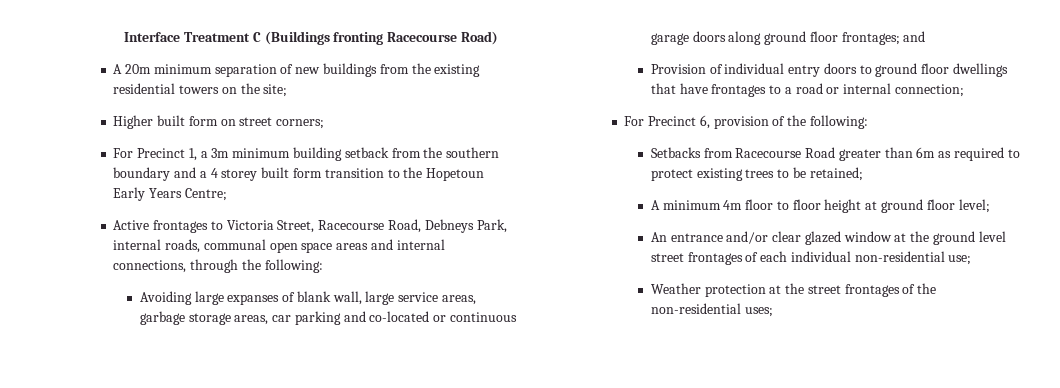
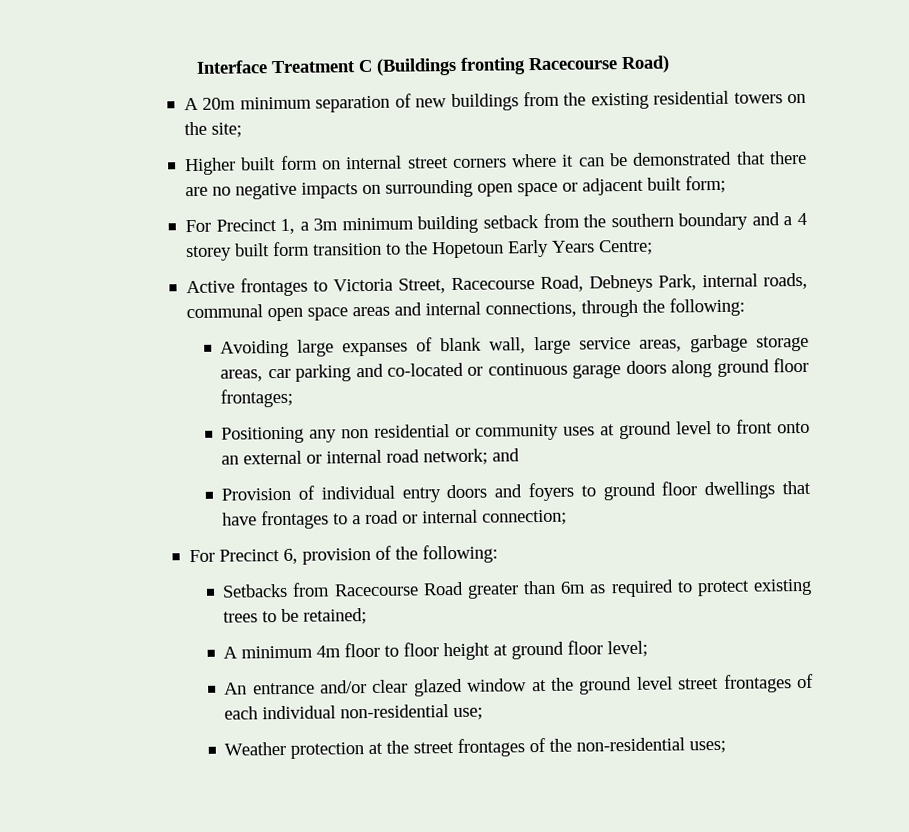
[239,117,325,129] street corners; -> [346,150,807,170] [184,175,726,200] internal street corners where it can be demonstrated that there are no negative impacts on surrounding open space or adjacent built form;
(900, 38) none -> [221,419,810,444] [221,448,489,466] // Positioning any non residential or community uses at ground level to front onto an external or internal road network;
(857, 68) none -> [494,482,575,502] and foyers

